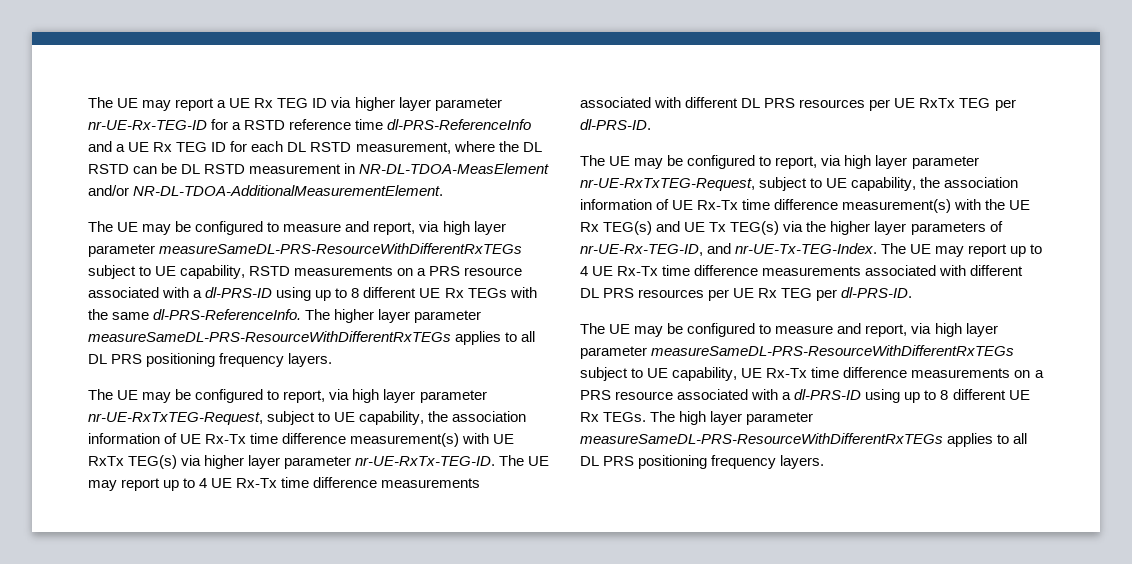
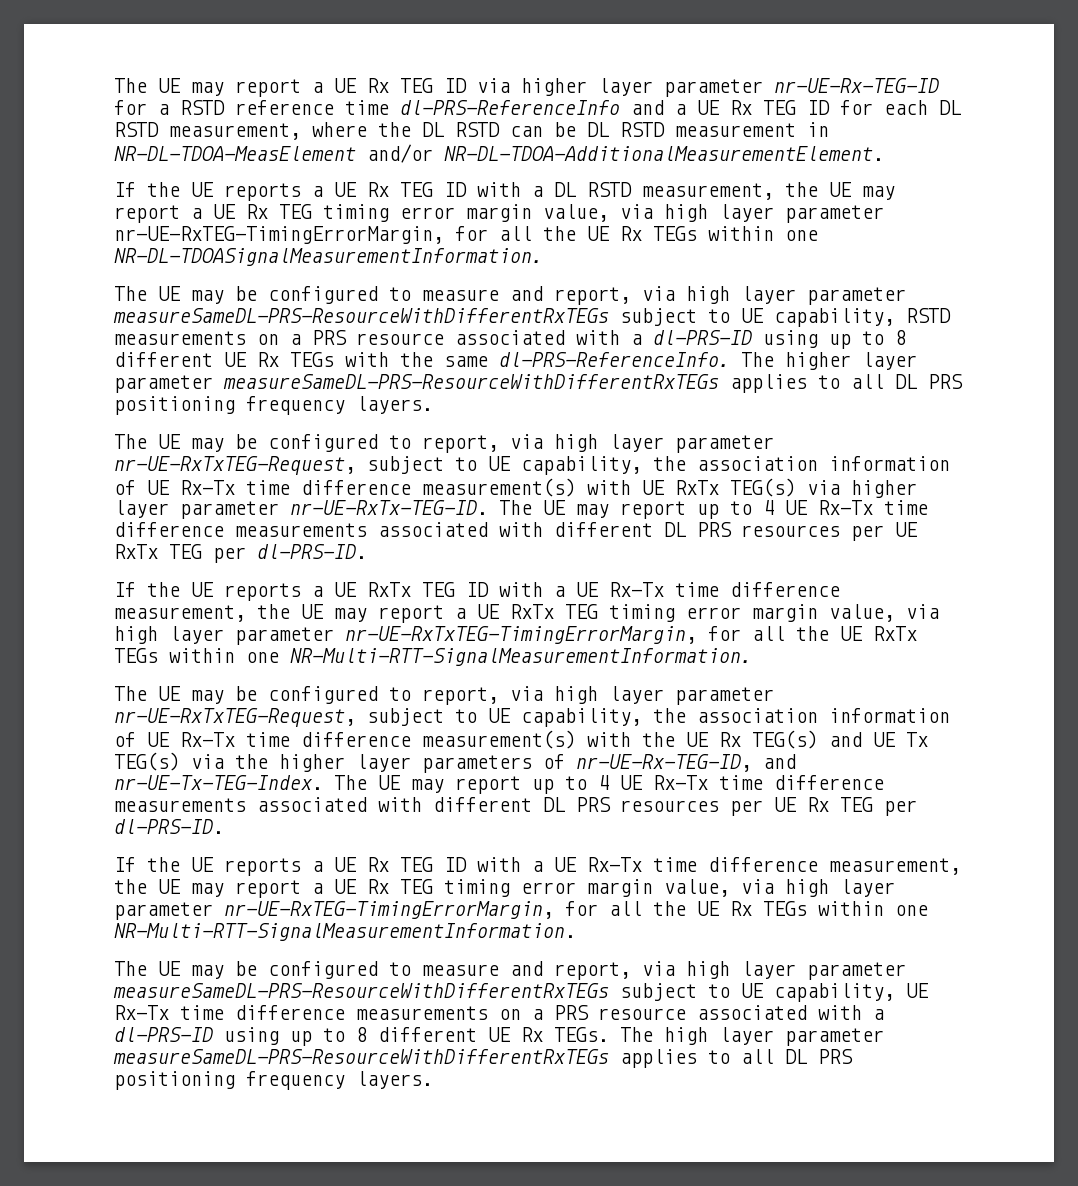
(444, 190) none -> [114,182,895,201] [114,204,884,223] [114,226,818,244] [114,248,543,266] // If the UE reports a UE Rx TEG ID with a DL RSTD measurement, the UE may report a UE Rx TEG timing error margin value, via high layer parameter nr-UE-RxTEG-TimingErrorMargin, for all the UE Rx TEGs within one NR-DL-TDOASignalMeasurementInformation.
(651, 124) none -> [114,582,840,601] [114,604,939,623] [114,626,917,645] [114,648,752,666] // If the UE reports a UE RxTx TEG ID with a UE Rx-Tx time difference measurement, the UE may report a UE RxTx TEG timing error margin value, via high layer parameter nr-UE-RxTxTEG-TimingErrorMargin, for all the UE RxTx TEGs within one NR-Multi-RTT-SignalMeasurementInformation.
(913, 292) none -> [114,857,961,876] [114,879,895,898] [114,901,928,920] [114,923,576,941] // If the UE reports a UE Rx TEG ID with a UE Rx-Tx time difference measurement, the UE may report a UE Rx TEG timing error margin value, via high layer parameter nr-UE-RxTEG-TimingErrorMargin, for all the UE Rx TEGs within one NR-Multi-RTT-SignalMeasurementInformation.

